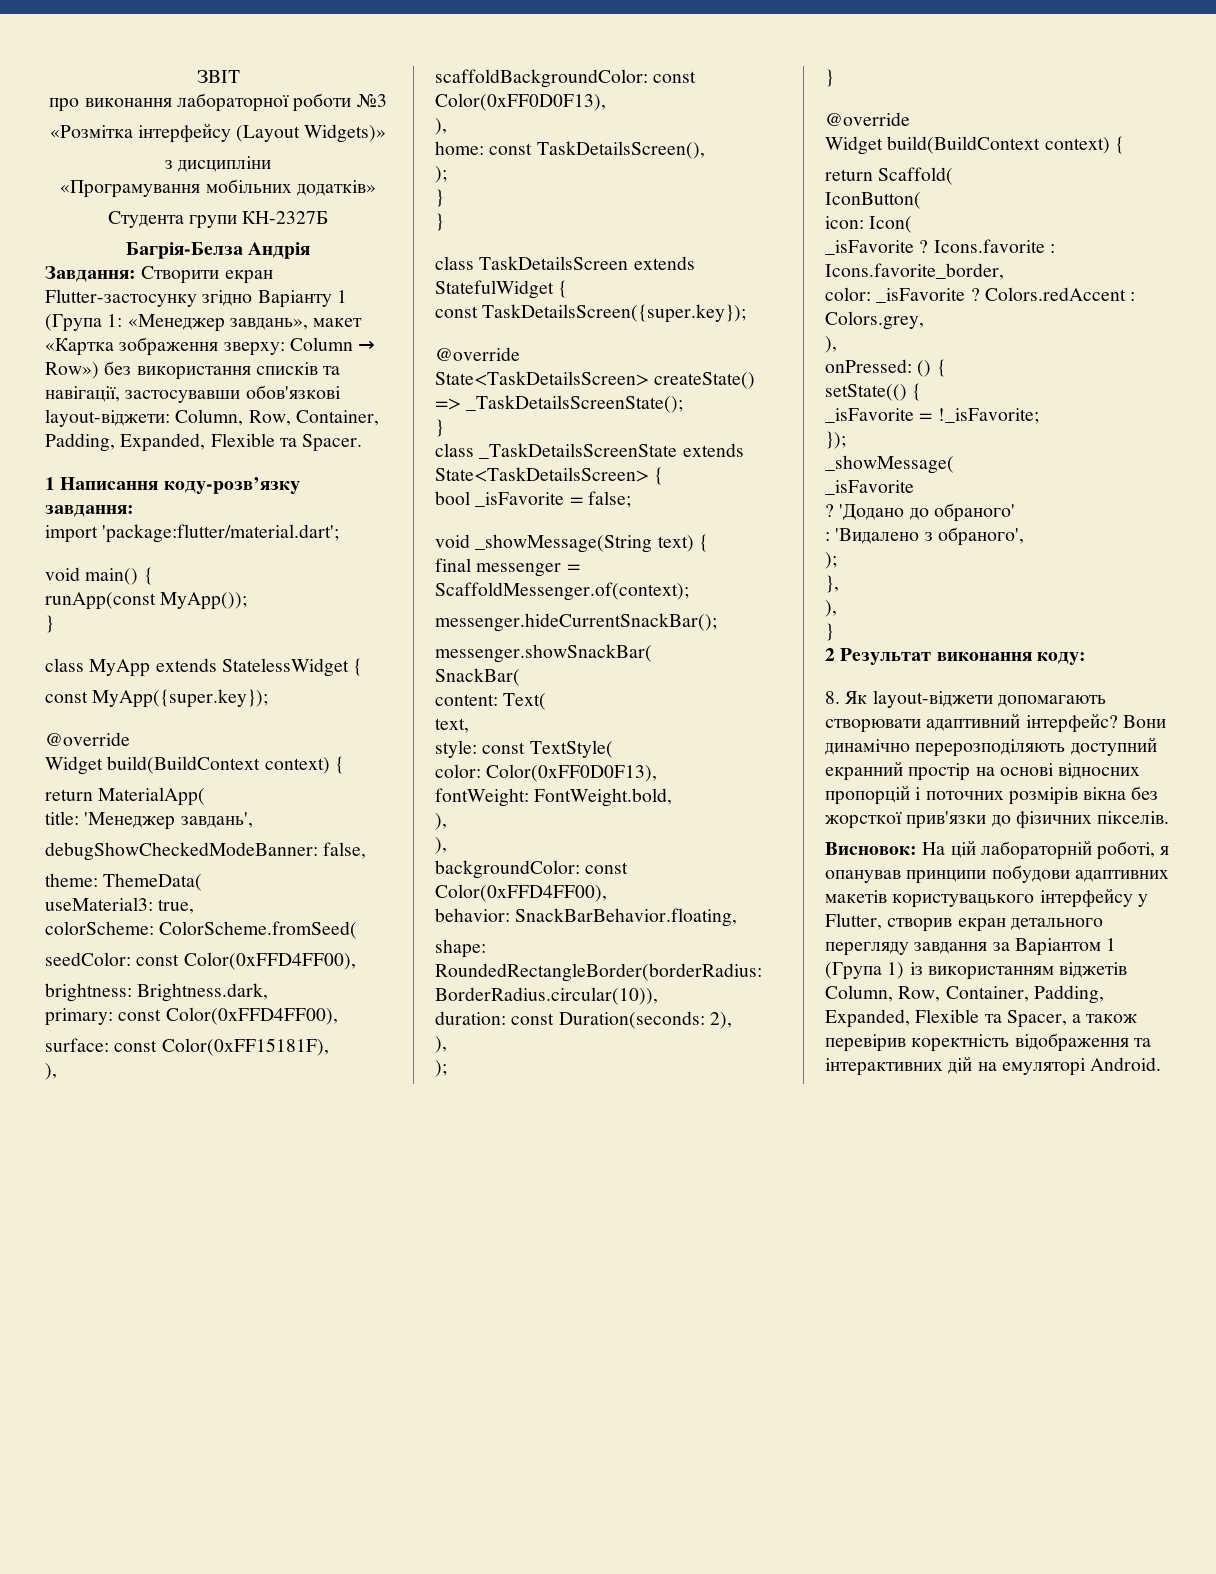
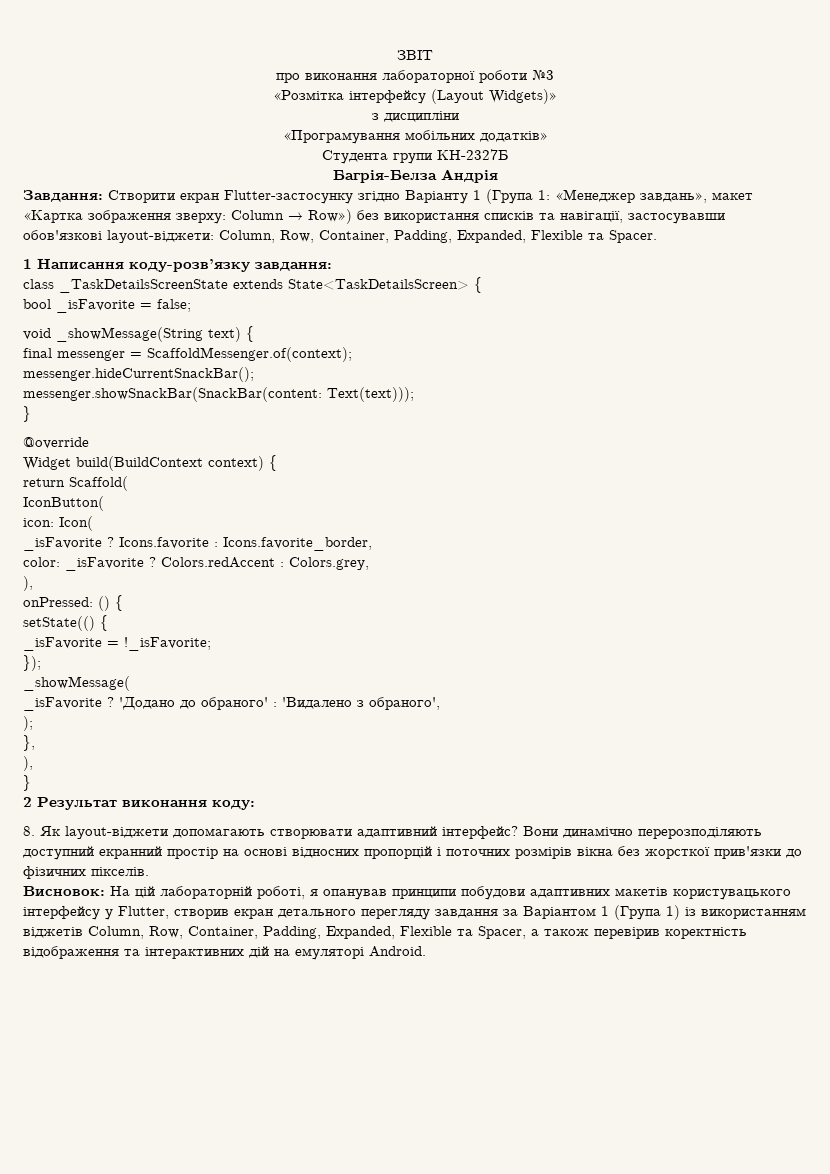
[45,524,340,543] [45,567,153,585] [45,592,248,610] [45,615,54,633] [45,658,363,677] [45,689,269,708] [45,732,130,746] [45,756,344,775] [45,787,206,806] [45,811,253,830] [45,842,367,861] [45,873,203,891] [45,897,195,914] [45,921,358,939] [45,952,356,970] [45,983,269,1002] [45,1007,338,1026] [45,1038,329,1056] [45,1063,57,1080] [435,69,697,88] [435,93,606,111] [435,118,447,135] [435,141,705,159] [435,166,447,183] [435,189,444,207] [435,213,444,231] [435,256,695,270] [435,280,568,299] [435,304,747,323] [435,347,520,361] [435,371,756,389] [435,395,684,413] [435,419,444,437] // import 'package:flutter/material.dart'; // void main() { // runApp(const MyApp()); // } // class MyApp extends StatelessWidget { // const MyApp({super.key}); // @override // Widget build(BuildContext context) { // return MaterialApp( // title: 'Менеджер завдань', // debugShowCheckedModeBanner: false, // theme: ThemeData( // useMaterial3: true, // colorScheme: ColorScheme.fromSeed( // seedColor: const Color(0xFFD4FF00), // brightness: Brightness.dark, // primary: const Color(0xFFD4FF00), // surface: const Color(0xFF15181F), // ), // scaffoldBackgroundColor: const Color(0xFF0D0F13), // ), // home: const TaskDetailsScreen(), // ); // } // } // class TaskDetailsScreen extends StatefulWidget { // const TaskDetailsScreen({super.key}); // @override // State<TaskDetailsScreen> createState() => _TaskDetailsScreenState(); // } -> (332, 266) none
[435,644,652,663] [435,668,520,686] [435,693,547,710] [435,718,469,733] [435,740,613,758] [435,764,658,782] [435,788,673,807] [435,813,447,830] [435,837,447,854] [435,860,629,879] [435,884,607,902] [435,908,738,927] [435,939,486,958] [435,963,762,982] [435,987,658,1005] [435,1011,732,1029] [435,1036,447,1053] [435,1060,447,1077] messenger.showSnackBar( // SnackBar( // content: Text( // text, // style: const TextStyle( // color: Color(0xFF0D0F13), // fontWeight: FontWeight.bold, // ), // ), // backgroundColor: const Color(0xFFD4FF00), // behavior: SnackBarBehavior.floating, // shape: RoundedRectangleBorder(borderRadius: BorderRadius.circular(10)), // duration: const Duration(seconds: 2), // ), // ); -> [23,387,414,402] messenger.showSnackBar(SnackBar(content: Text(text)));
(914, 487) // -> (102, 704) none
(1015, 512) // -> (268, 703) none

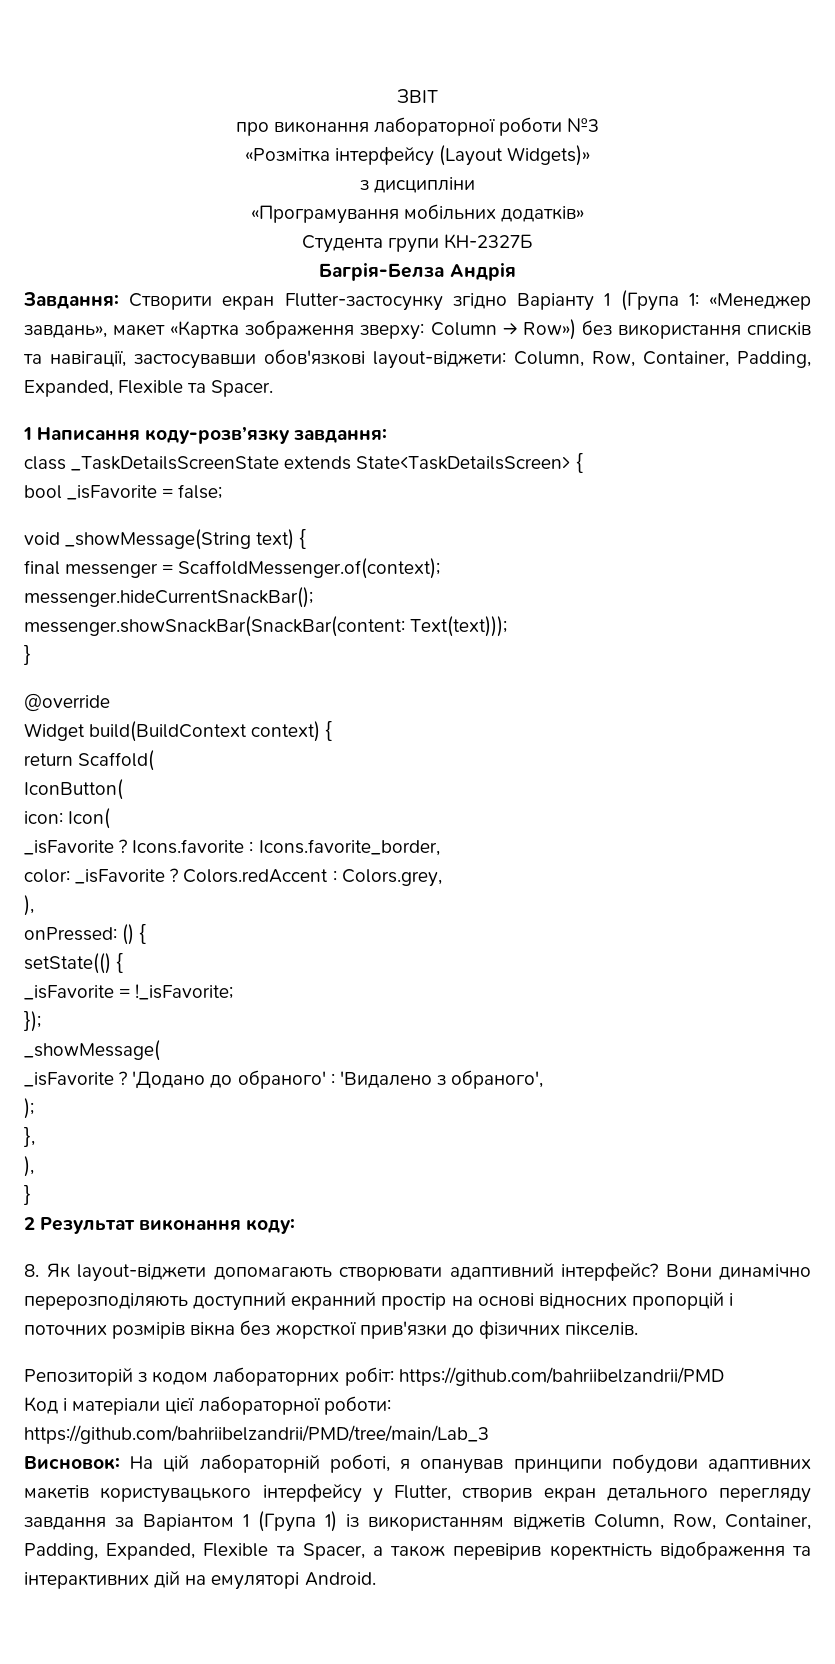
(149, 871) none -> [24,1367,724,1386] [24,1396,391,1415] [24,1425,489,1444] // Репозиторій з кодом лабораторних робіт: https://github.com/bahriibelzandrii/PMD // Код і матеріали цієї лабораторної роботи: https://github.com/bahriibelzandrii/PMD/tree/main/Lab_3

